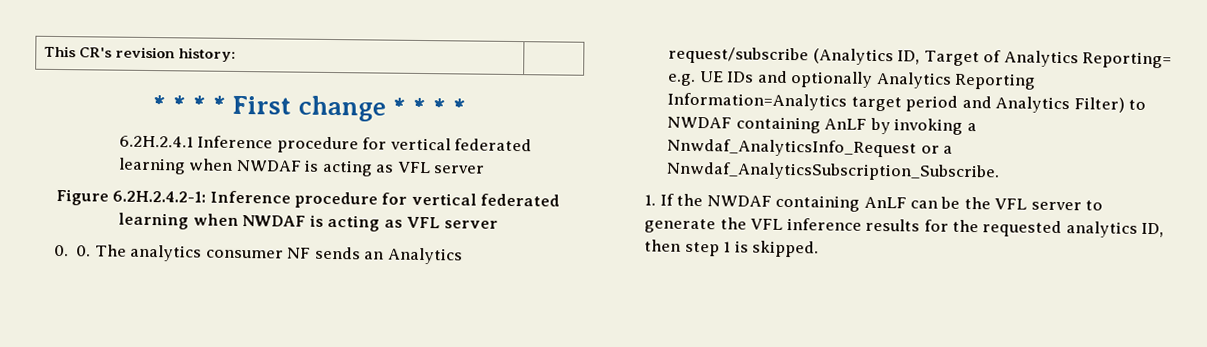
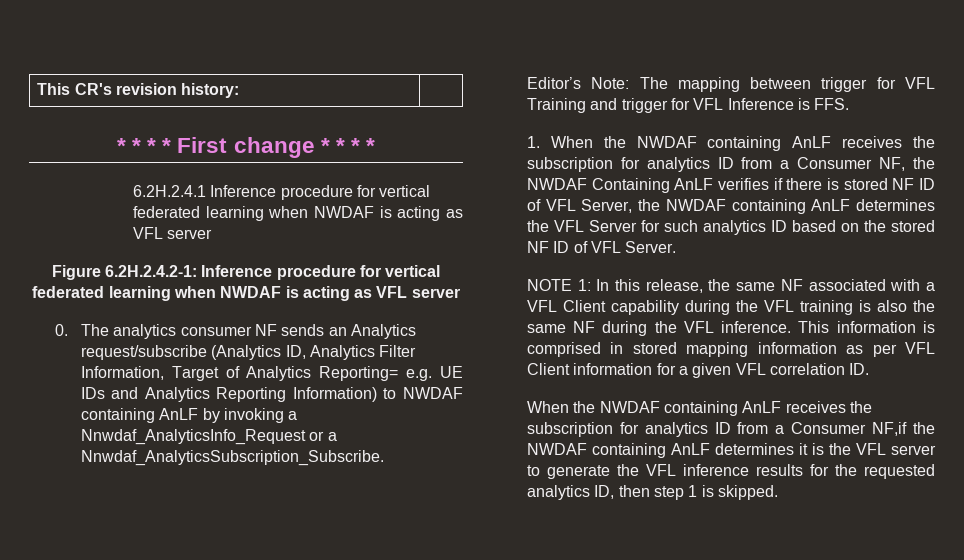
[76,245,92,257] 0. -> (68, 330) none
(921, 57) none -> [309,345,417,360] [80,366,164,380] Analytics Filter Information,
[790,71,874,88] optionally -> (139, 393) none
[667,92,1125,114] Information=Analytics target period and Analytics Filter) -> [292,387,377,402] Information)
(1001, 171) none -> [526,77,935,92] [526,98,850,113] // Editor’s Note: The mapping between trigger for VFL Training and trigger for VFL Inference is FFS.
[659,193,961,212] If the NWDAF containing AnLF can be -> [550,136,935,151] [526,157,935,172] [526,178,936,193] [526,199,935,214] [526,220,935,235] [526,241,677,253] [526,279,935,293] [526,300,935,315] [526,321,935,336] [526,342,935,357] [526,363,870,378] [526,401,872,416] [526,422,935,437] [526,443,824,458] When the NWDAF containing AnLF receives the subscription for analytics ID from a Consumer NF, the NWDAF Containing AnLF verifies if there is stored NF ID of VFL Server, the NWDAF containing AnLF determines the VFL Server for such analytics ID based on the stored NF ID of VFL Server. // NOTE 1: In this release, the same NF associated with a VFL Client capability during the VFL training is also the same NF during the VFL inference. This information is comprised in stored mapping information as per VFL Client information for a given VFL correlation ID. // When the NWDAF containing AnLF receives the subscription for analytics ID from a Consumer NF,if the NWDAF containing AnLF determines it is

